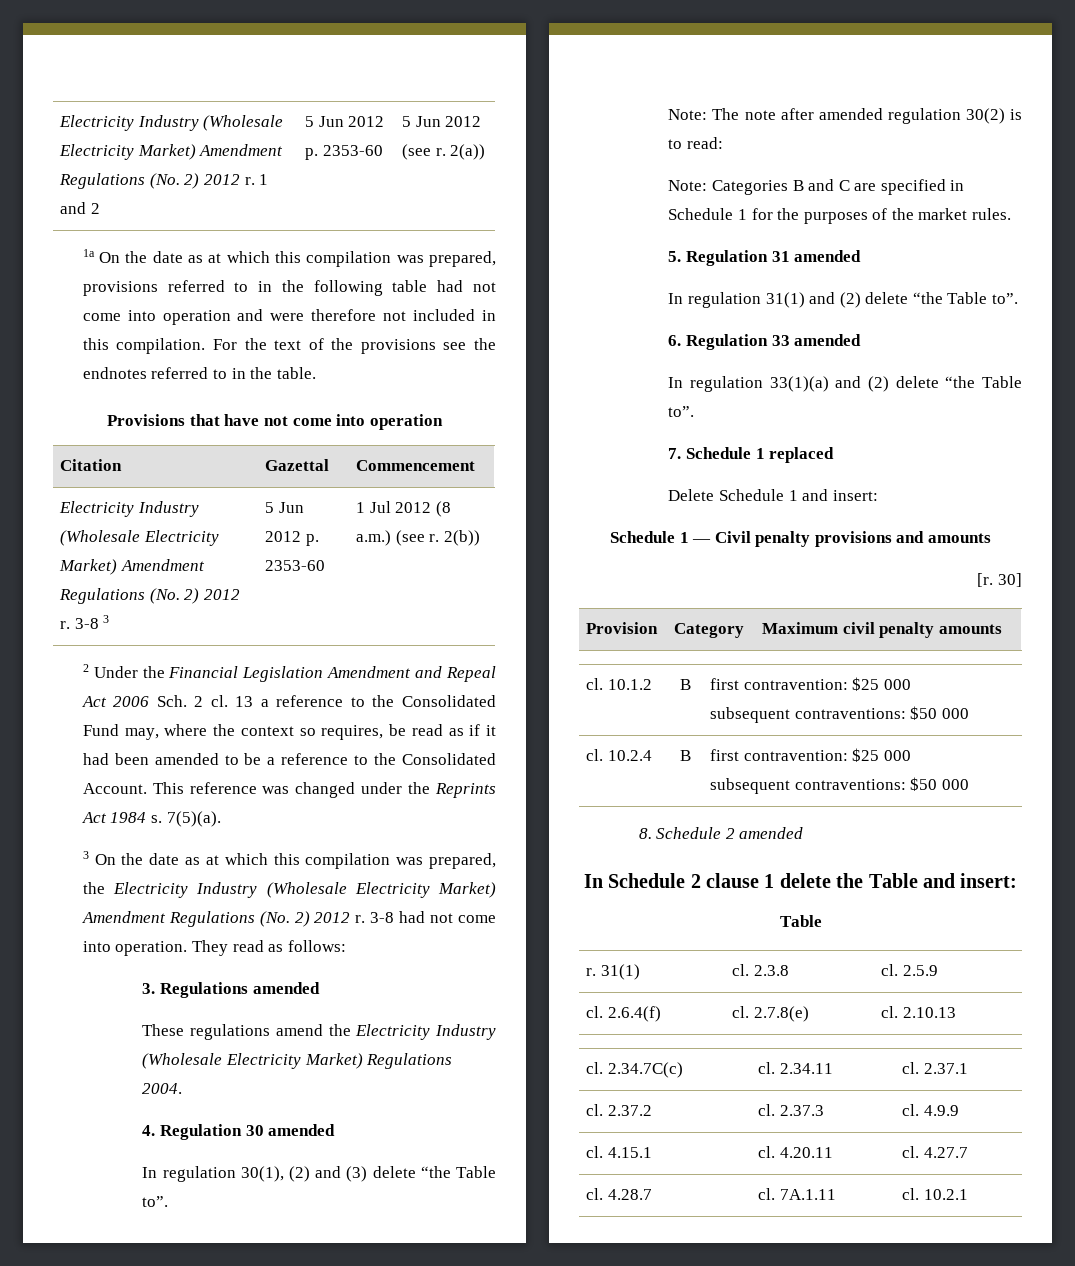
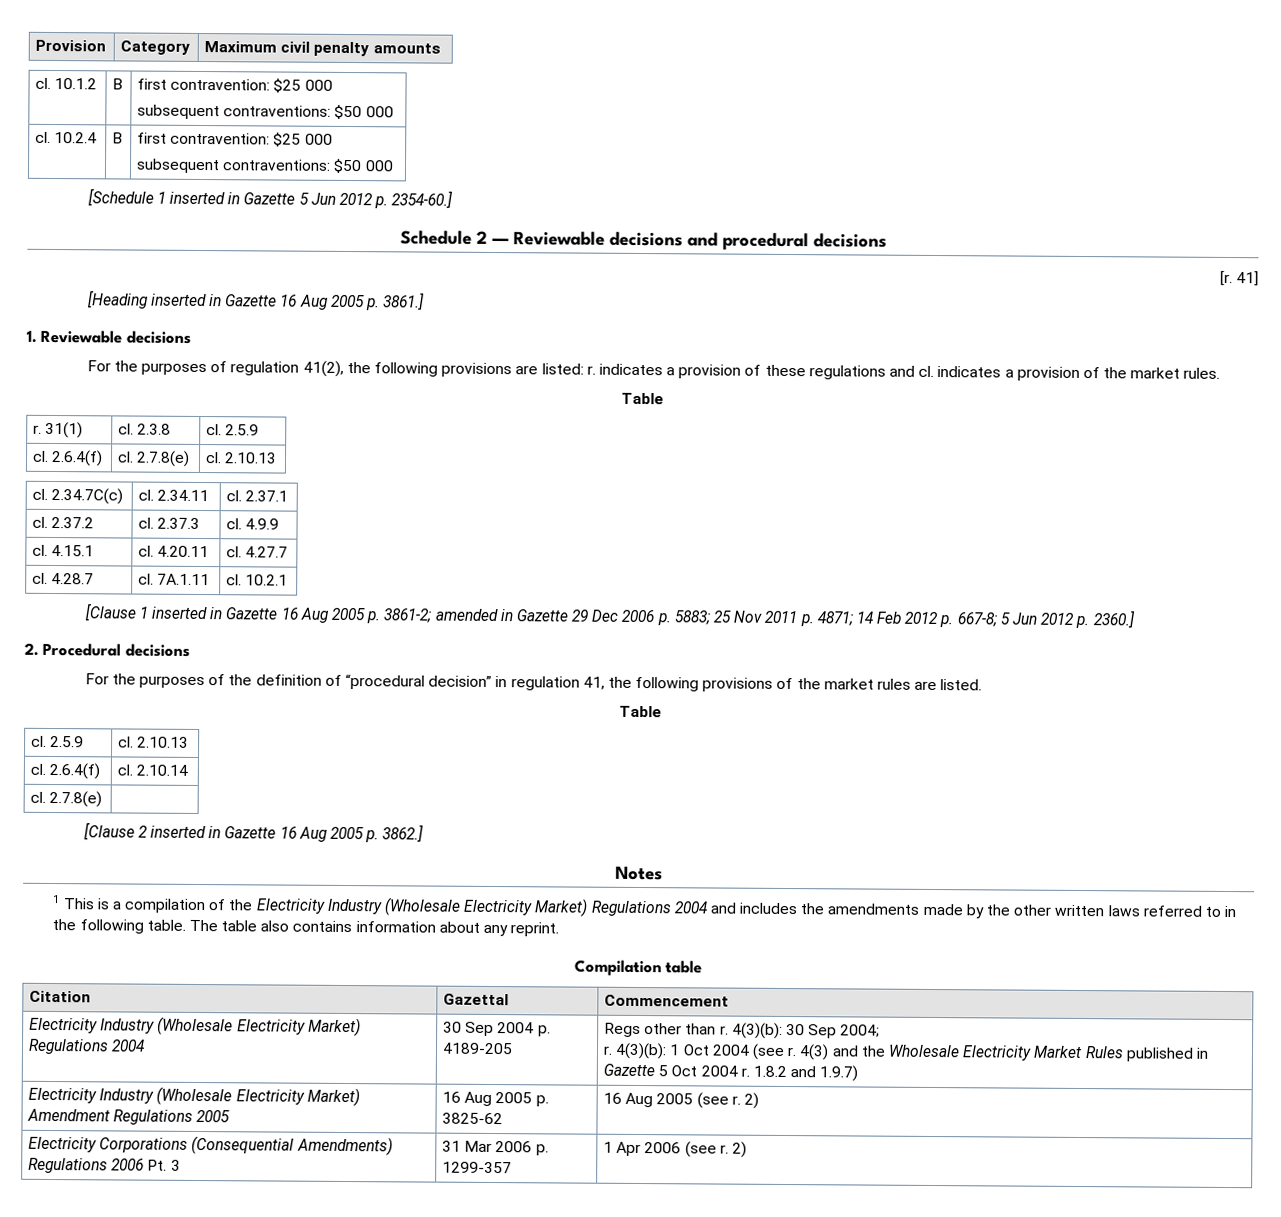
[59,115,284,131] [59,144,284,160] [59,173,269,189] [60,202,100,214] [305,116,385,127] [305,145,383,160] [402,116,482,127] [402,144,486,160] [82,249,496,267] [82,280,497,296] [82,309,496,325] [82,338,497,354] [82,367,316,379] [107,414,443,430] [60,459,123,471] [265,459,330,471] [356,460,476,471] [59,501,199,517] [60,530,219,546] [59,559,205,575] [59,588,241,604] [60,615,110,629] [265,502,304,513] [265,531,319,546] [265,560,326,571] [356,501,452,517] [356,530,481,546] [82,664,496,682] [81,695,496,707] [82,724,497,740] [82,753,497,765] [82,782,496,798] [81,811,221,827] [82,851,496,869] [82,882,496,898] [81,911,497,927] [82,940,346,956] [142,982,320,998] [142,1024,496,1040] [142,1053,453,1069] [142,1083,183,1094] [142,1124,336,1140] [142,1166,497,1182] [142,1196,169,1207] [668,108,1022,124] [668,137,723,149] [668,179,965,195] [668,208,1012,224] [668,250,862,266] [668,292,1019,308] [668,334,862,350] [668,376,1022,392] [668,406,695,417] [668,447,835,463] [668,489,878,501] [609,531,992,547] [977,573,1022,587] Electricity Industry (Wholesale Electricity Market) Amendment Regulations (No. 2) 2012 r. 1 and 2 | 5 Jun 2012 p. 2353-60 | 5 Jun 2012 (see r. 2(a)) // 1a On the date as at which this compilation was prepared, provisions referred to in the following table had not come into operation and were therefore not included in this compilation. For the text of the provisions see the endnotes referred to in the table. // Provisions that have not come into operation // Citation | Gazettal | Commencement // Electricity Industry (Wholesale Electricity Market) Amendment Regulations (No. 2) 2012 r. 3-8 3 | 5 Jun 2012 p. 2353-60 | 1 Jul 2012 (8 a.m.) (see r. 2(b)) // 2 Under the Financial Legislation Amendment and Repeal Act 2006 Sch. 2 cl. 13 a reference to the Consolidated Fund may, where the context so requires, be read as if it had been amended to be a reference to the Consolidated Account. This reference was changed under the Reprints Act 1984 s. 7(5)(a). // 3 On the date as at which this compilation was prepared, the Electricity Industry (Wholesale Electricity Market) Amendment Regulations (No. 2) 2012 r. 3-8 had not come into operation. They read as follows: // 3. Regulations amended // These regulations amend the Electricity Industry (Wholesale Electricity Market) Regulations 2004. // 4. Regulation 30 amended // In regulation 30(1), (2) and (3) delete “the Table to”. // Note: The note after amended regulation 30(2) is to read: // Note: Categories B and C are specified in Schedule 1 for the purposes of the market rules. // 5. Regulation 31 amended // In regulation 31(1) and (2) delete “the Table to”. // 6. Regulation 33 amended // In regulation 33(1)(a) and (2) delete “the Table to”. // 7. Schedule 1 replaced // Delete Schedule 1 and insert: // Schedule 1 — Civil penalty provisions and amounts // [r. 30] // -> (35, 45) none
[638,827,804,839] [583,873,1018,888] 8. Schedule 2 amended // In Schedule 2 clause 1 delete the Table and insert: -> [87,188,454,209] [399,230,887,251] [1219,270,1259,287] [87,290,426,311] [26,329,191,344] [86,360,1221,381] [Schedule 1 inserted in Gazette 5 Jun 2012 p. 2354-60.] // Schedule 2 — Reviewable decisions and procedural decisions // [r. 41] // [Heading inserted in Gazette 16 Aug 2005 p. 3861.] // 1. Reviewable decisions // For the purposes of regulation 41(2), the following provisions are listed: r. indicates a provision of these regulations and cl. indicates a provision of the market rules.
(968, 1194) none -> [84,603,1135,629] [24,642,190,657] [84,673,983,692] [618,705,662,718] [31,735,85,748] [118,736,190,748] [30,762,101,780] [117,764,189,776] [30,790,103,808] [83,822,425,843] [615,865,663,881] [52,895,1237,919] [52,919,560,937] [573,959,703,977] [29,990,92,1003] [443,993,510,1006] [604,994,730,1007] [29,1016,361,1037] [28,1038,146,1055] [443,1021,551,1037] [442,1042,514,1055] [604,1022,881,1039] [603,1042,1209,1062] [603,1063,859,1082] [28,1086,360,1107] [27,1108,231,1125] [442,1091,549,1107] [442,1112,504,1125] [603,1092,760,1109] [28,1135,393,1156] [28,1157,181,1174] [442,1140,549,1156] [442,1161,513,1174] [603,1141,748,1158] // [Clause 1 inserted in Gazette 16 Aug 2005 p. 3861-2; amended in Gazette 29 Dec 2006 p. 5883; 25 Nov 2011 p. 4871; 14 Feb 2012 p. 667-8; 5 Jun 2012 p. 2360.] // 2. Procedural decisions // For the purposes of the definition of “procedural decision” in regulation 41, the following provisions of the market rules are listed. // Table // cl. 2.5.9 | cl. 2.10.13 // cl. 2.6.4(f) | cl. 2.10.14 // cl. 2.7.8(e) | // [Clause 2 inserted in Gazette 16 Aug 2005 p. 3862.] // Notes // 1 This is a compilation of the Electricity Industry (Wholesale Electricity Market) Regulations 2004 and includes the amendments made by the other written laws referred to in the following table. The table also contains information about any reprint. // Compilation table // Citation | Gazettal | Commencement // Electricity Industry (Wholesale Electricity Market) Regulations 2004 | 30 Sep 2004 p. 4189-205 | Regs other than r. 4(3)(b): 30 Sep 2004; // r. 4(3)(b): 1 Oct 2004 (see r. 4(3) and the Wholesale Electricity Market Rules published in Gazette 5 Oct 2004 r. 1.8.2 and 1.9.7) // Electricity Industry (Wholesale Electricity Market) Amendment Regulations 2005 | 16 Aug 2005 p. 3825-62 | 16 Aug 2005 (see r. 2) // Electricity Corporations (Consequential Amendments) Regulations 2006 Pt. 3 | 31 Mar 2006 p. 1299-357 | 1 Apr 2006 (see r. 2)

